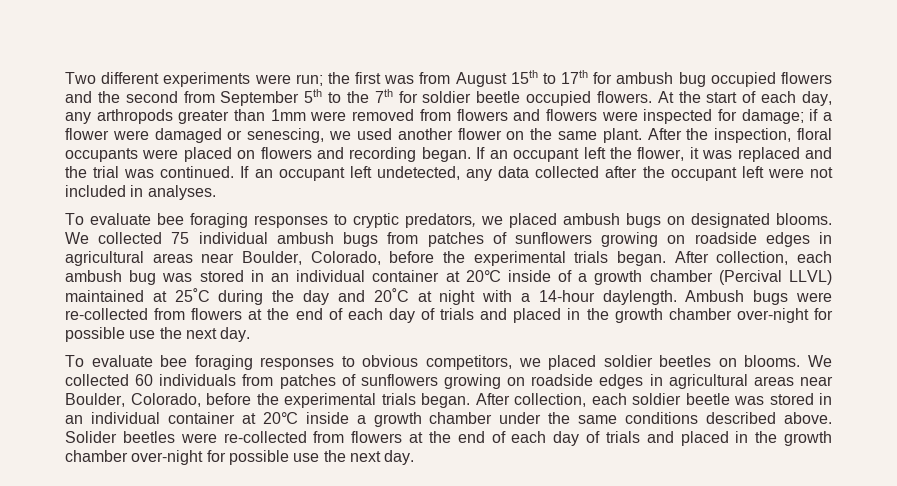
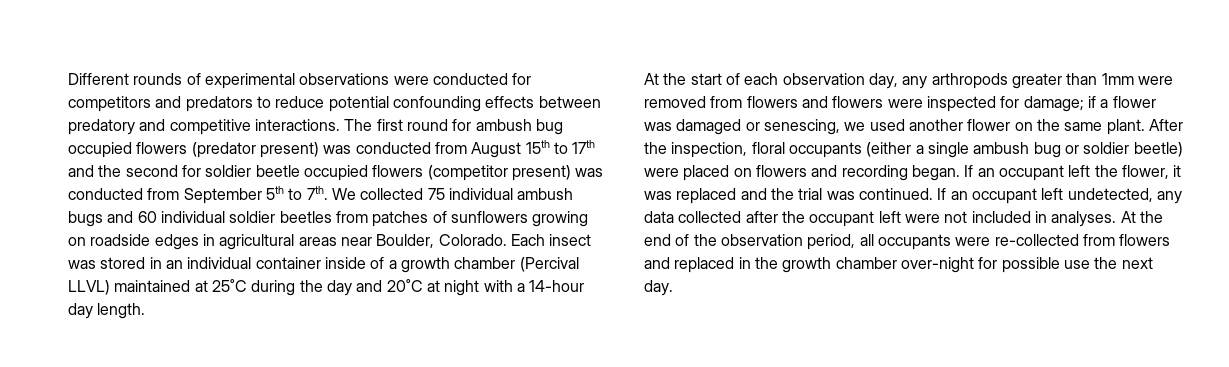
[65,72,415,87] Two different experiments were run; the first was -> [68,73,532,89] [68,96,601,112] [68,119,563,135] [68,142,431,158] Different rounds of experimental observations were conducted for competitors and predators to reduce potential confounding effects between predatory and competitive interactions. The first round for ambush bug occupied flowers (predator present) was conducted
[593,72,832,87] [65,89,652,106] for ambush bug occupied flowers and the second from September 5th to the 7th for soldier beetle occupied flowers. -> [68,165,604,181] [68,186,574,204] [68,211,589,227] [68,234,592,250] [68,257,579,273] [68,279,585,296] [68,303,146,319] and the second for soldier beetle occupied flowers (competitor present) was conducted from September 5th to 7th. We collected 75 individual ambush bugs and 60 individual soldier beetles from patches of sunflowers growing on roadside edges in agricultural areas near Boulder, Colorado. Each insect was stored in an individual container inside of a growth chamber (Percival LLVL) maintained at 25˚C during the day and 20˚C at night with a 14-hour day length. //
(797, 97) none -> [782,73,865,85] observation
[112,130,149,140] were -> [644,122,672,131] was
(138, 155) none -> [866,142,1183,158] (either a single ambush bug or soldier beetle)
[65,213,832,228] [65,232,832,247] [65,251,832,266] [65,270,832,285] [65,288,832,305] [65,308,562,323] // To evaluate bee foraging responses to cryptic predators, we placed ambush bugs on designated blooms. We collected 75 individual ambush bugs from patches of sunflowers growing on roadside edges in agricultural areas near Boulder, Colorado, before the experimental trials began. After collection, each ambush bug was stored in an individual container at 20℃ inside of a growth chamber (Percival LLVL) maintained at 25˚C during the day and 20˚C at night with a 14-hour daylength. Ambush bugs were re-collected from flowers at the end of each day of trials and placed -> [1120,211,1163,223] [644,234,1171,250] [644,257,735,273] At the end of the observation period, all occupants were re-collected from flowers and replaced
[65,355,832,370] [65,374,833,389] [65,393,832,408] [65,412,833,427] [65,431,833,446] [65,450,415,465] // To evaluate bee foraging responses to obvious competitors, we placed soldier beetles on blooms. We collected 60 individuals from patches of sunflowers growing on roadside edges in agricultural areas near Boulder, Colorado, before the experimental trials began. After collection, each soldier beetle was stored in an individual container at 20℃ inside a growth chamber under the same conditions described above. Solider beetles were re-collected from flowers at the end of each day of trials and placed in the growth chamber over-night for possible use the next day. -> (673, 288) none

